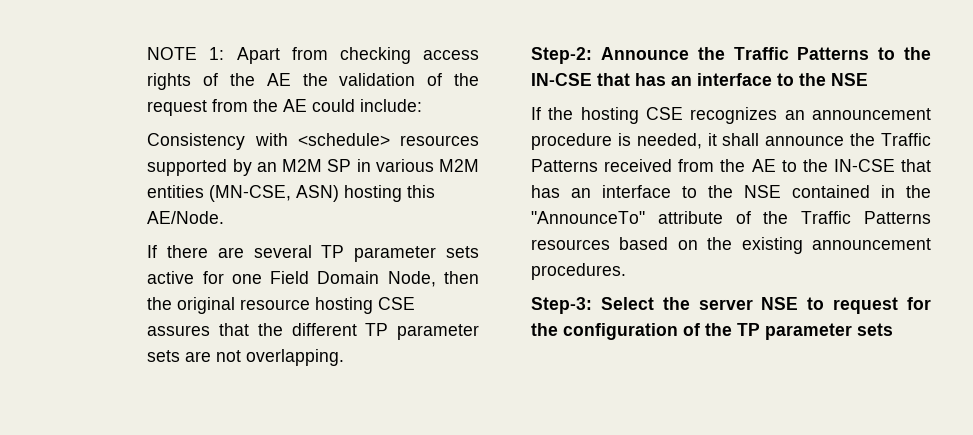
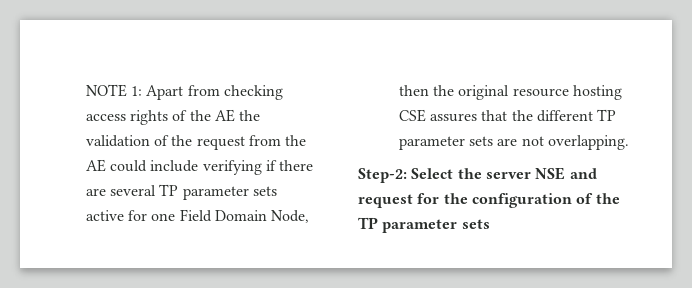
[360,99,423,112] [147,133,479,150] [147,159,479,176] [147,185,436,202] [147,211,225,224] [147,245,158,258] include: // Consistency with <schedule> resources supported by an M2M SP in various M2M entities (MN-CSE, ASN) hosting this AE/Node. // If -> [150,160,277,175] include verifying if
[600,47,931,60] [531,73,868,86] [531,107,931,124] [531,133,931,150] [531,159,931,172] [531,185,931,198] [531,211,931,224] [531,237,931,254] [531,263,626,280] [531,297,592,314] Announce the Traffic Patterns to the IN-CSE that has an interface to the NSE // If the hosting CSE recognizes an announcement procedure is needed, it shall announce the Traffic Patterns received from the AE to the IN-CSE that has an interface to the NSE contained in the "AnnounceTo" attribute of the Traffic Patterns resources based on the existing announcement procedures. // Step-3: -> (407, 175) none
[807,297,825,310] to -> [569,168,597,179] and

